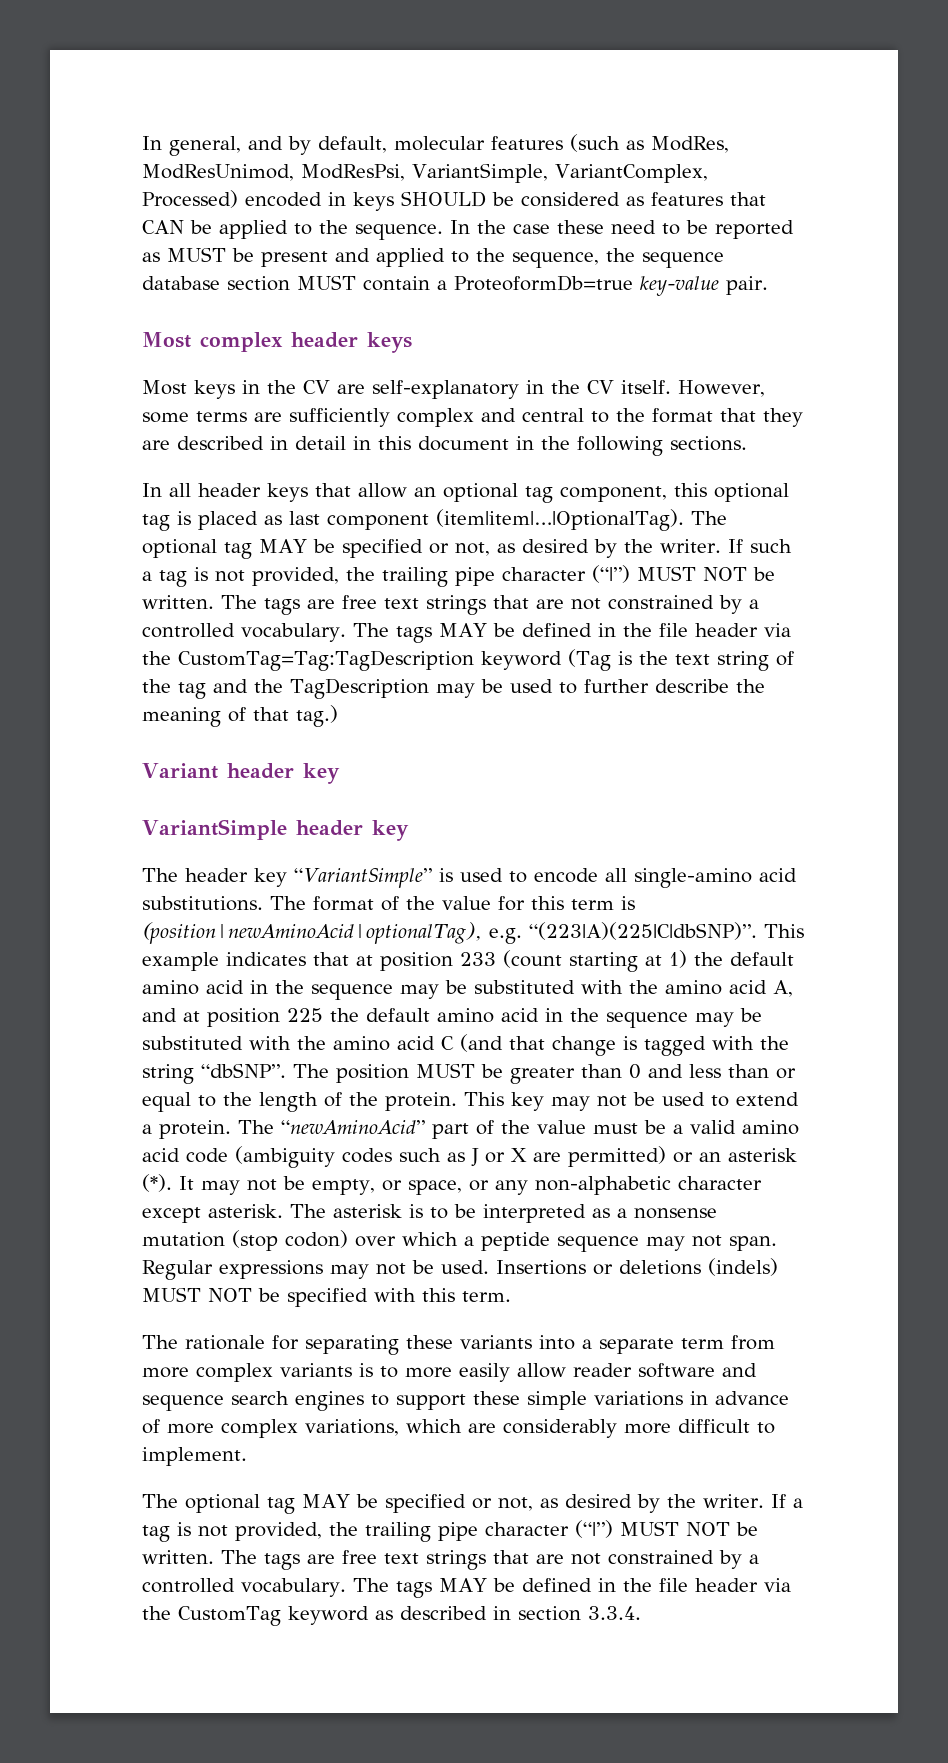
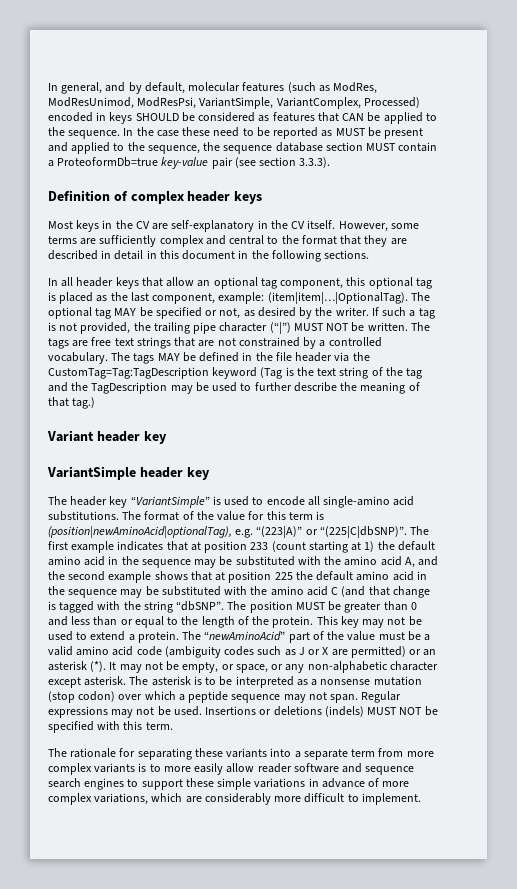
[726,276,768,295] [142,332,191,348] pair. // Most -> [211,157,331,169] [48,190,128,201] pair (see section 3.3.3). // Definition of
[289,511,429,530] last component -> [110,292,265,304] the last component, example:
[528,922,804,940] “(223|A)(225|C|dbSNP)”. This -> [256,526,430,538] [48,541,68,550] “(223|A)” or “(225|C|dbSNP)”. The first
(177, 1015) none -> [48,571,212,583] the second example shows that
[142,1494,803,1514] [142,1520,758,1542] [142,1550,759,1570] [142,1578,791,1598] [142,1606,641,1626] // The optional tag MAY be specified or not, as desired by the writer. If a tag is not provided, the trailing pipe character (“|”) MUST NOT be written. The tags are free text strings that are not constrained by a controlled vocabulary. The tags MAY be defined in the file header via the CustomTag keyword as described in section 3.3.4. -> (421, 799) none

